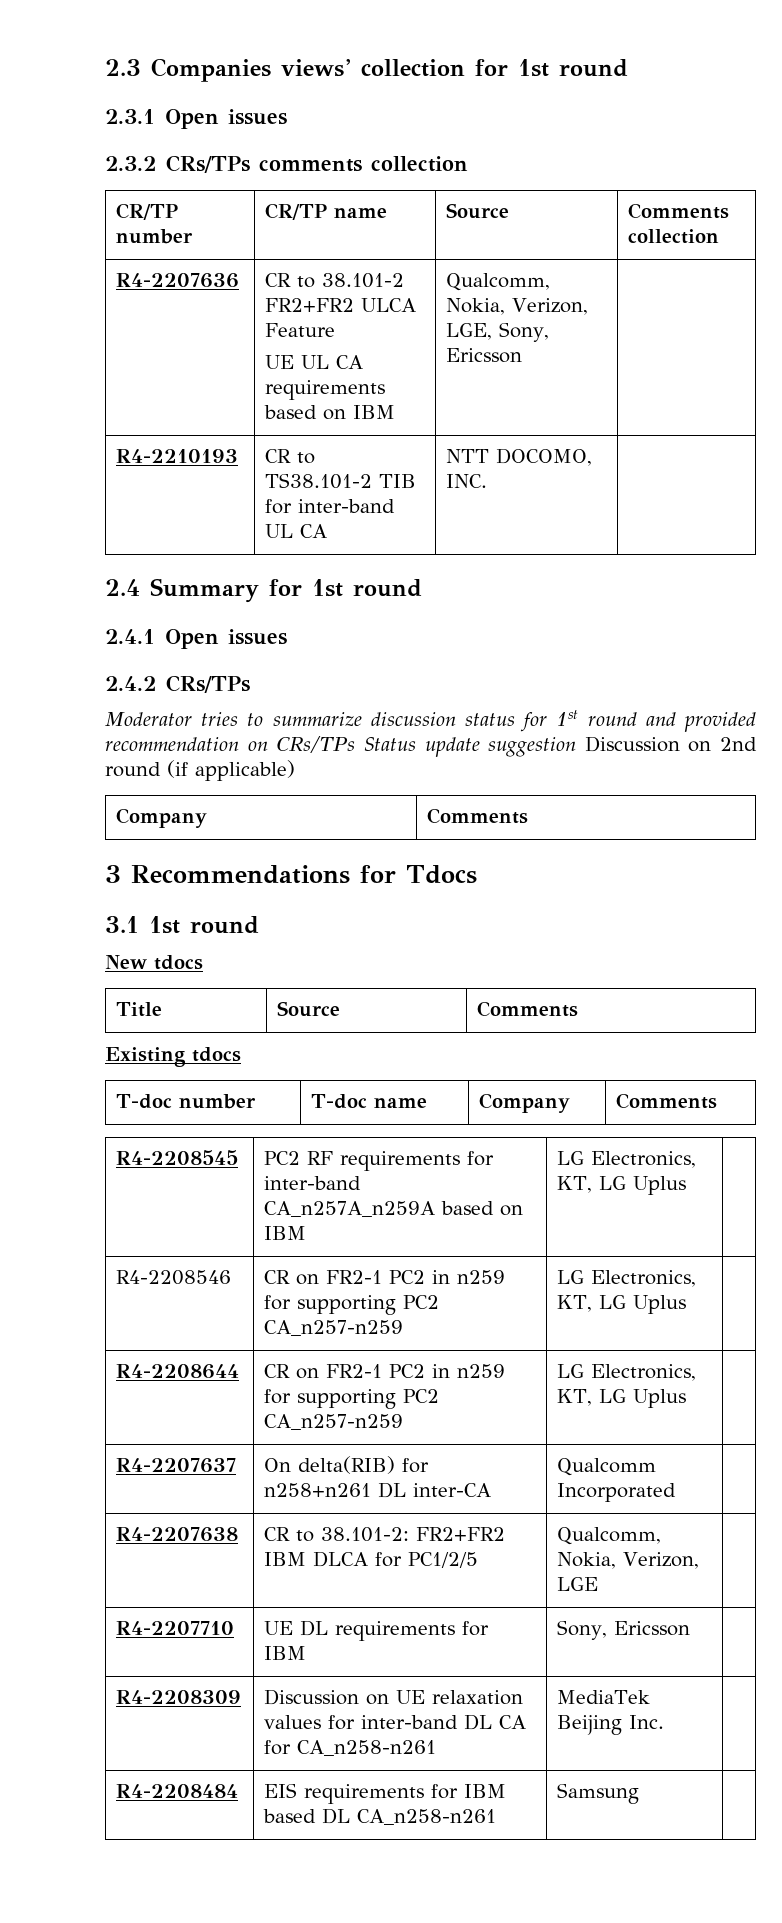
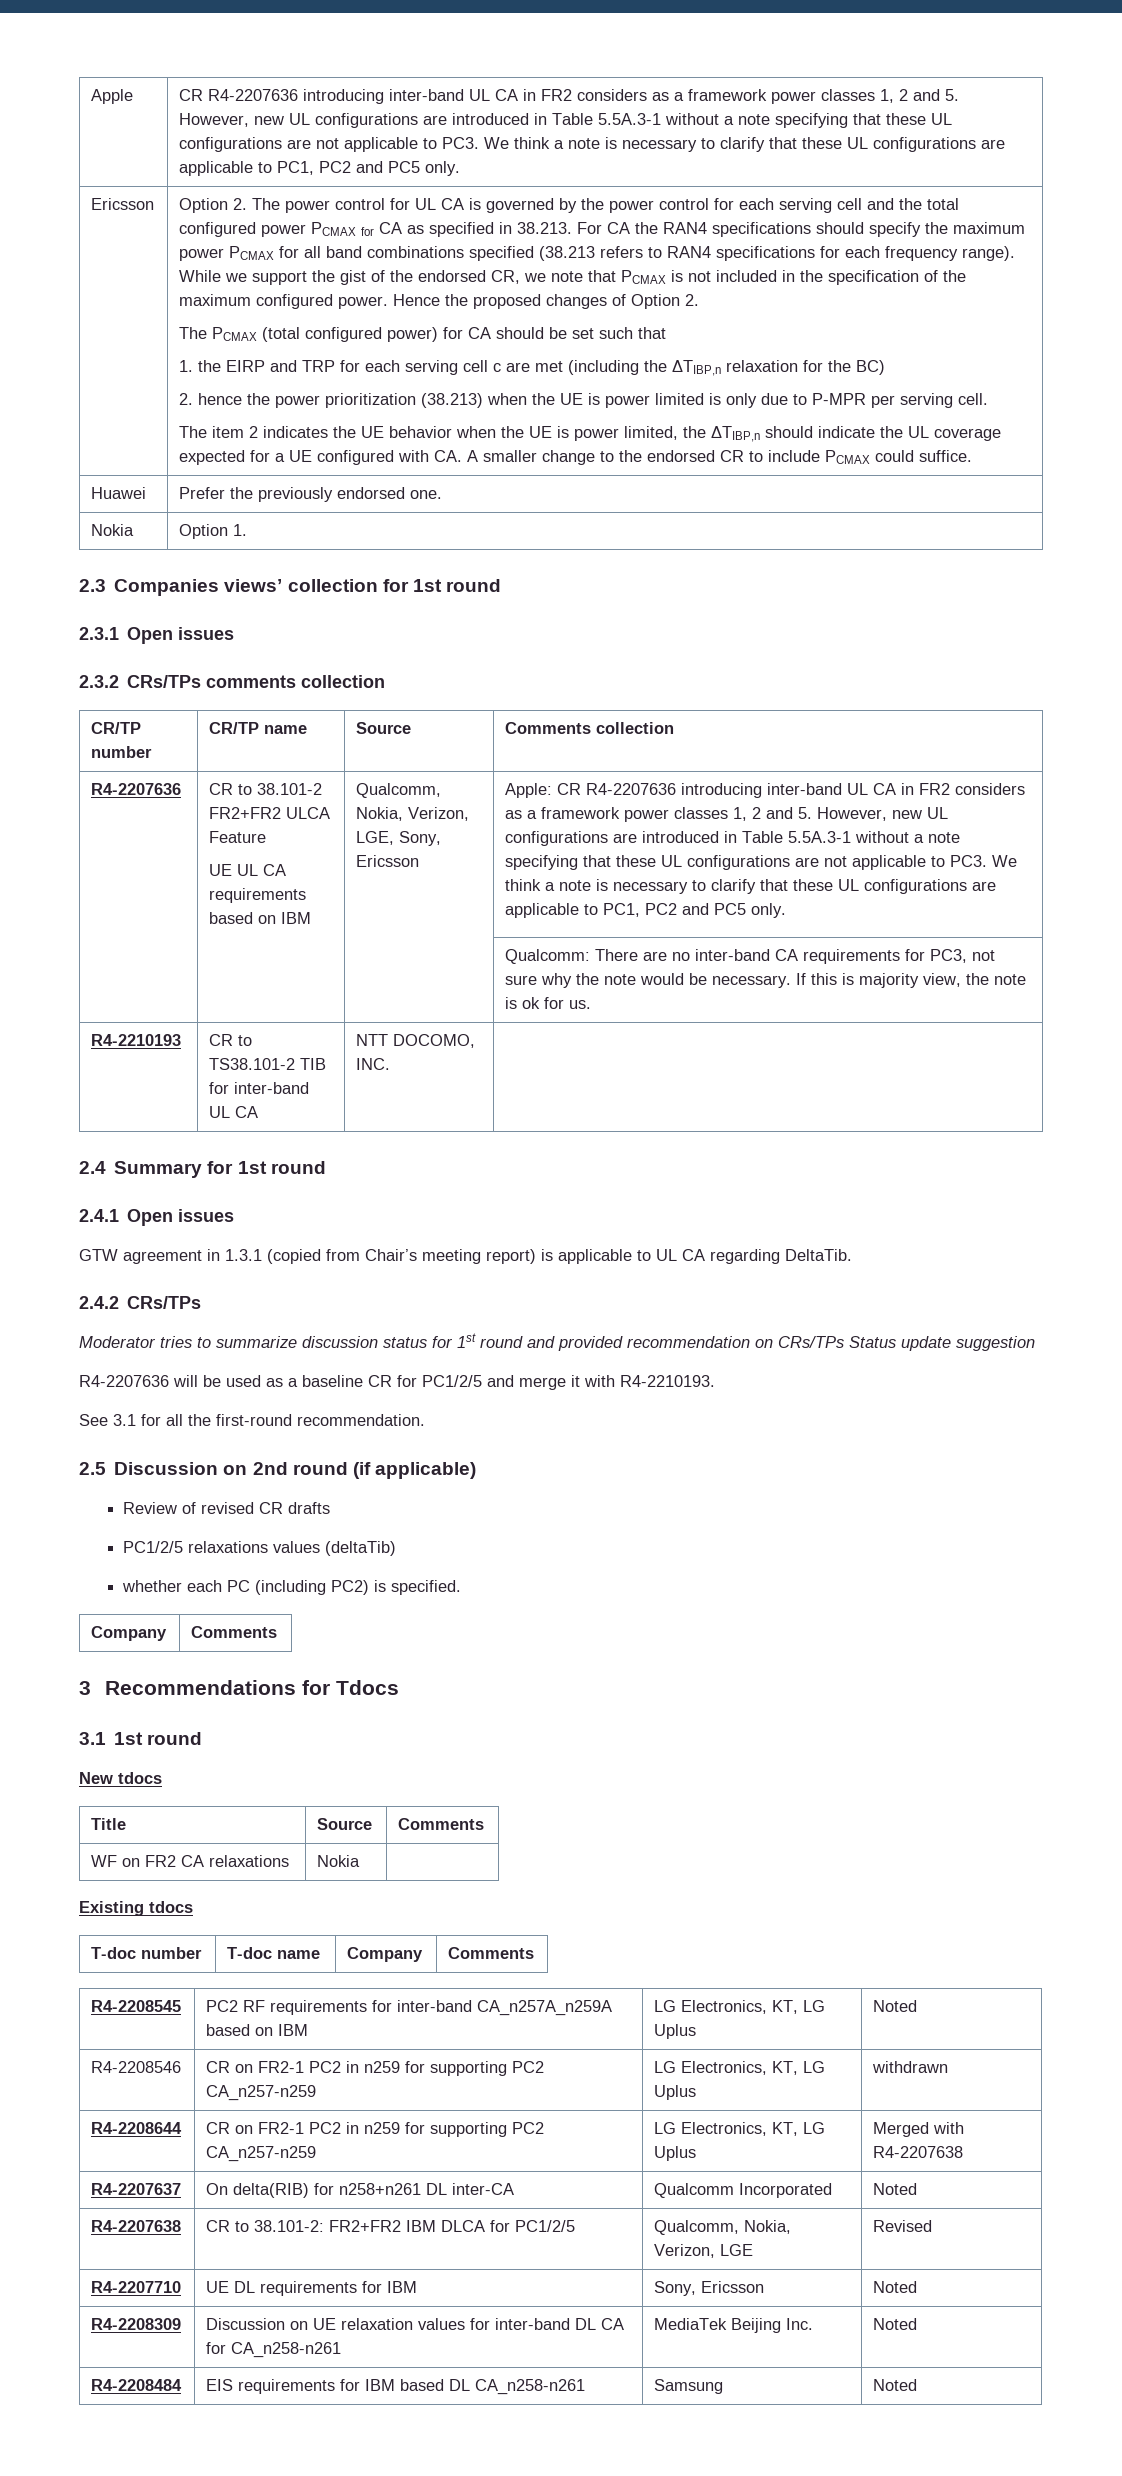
(105, 67) none -> [91,89,134,104] [179,89,960,104] [179,113,953,128] [179,137,1006,152] [179,161,461,176] [91,198,155,210] [179,198,960,213] [179,222,1026,237] [179,246,1016,261] [179,270,967,285] [179,294,700,309] [179,327,667,342] [179,360,886,376] [179,393,989,408] [179,426,1002,442] [179,450,973,465] [91,487,147,499] [179,487,443,502] [91,524,135,536] [179,524,248,539] Apple | CR R4-2207636 introducing inter-band UL CA in FR2 considers as a framework power classes 1, 2 and 5. However, new UL configurations are introduced in Table 5.5A.3-1 without a note specifying that these UL configurations are not applicable to PC3. We think a note is necessary to clarify that these UL configurations are applicable to PC1, PC2 and PC5 only. // Ericsson | Option 2. The power control for UL CA is governed by the power control for each serving cell and the total configured power PCMAX for CA as specified in 38.213. For CA the RAN4 specifications should specify the maximum power PCMAX for all band combinations specified (38.213 refers to RAN4 specifications for each frequency range). While we support the gist of the endorsed CR, we note that PCMAX is not included in the specification of the maximum configured power. Hence the proposed changes of Option 2. // The PCMAX (total configured power) for CA should be set such that // 1. the EIRP and TRP for each serving cell c are met (including the ΔTIBP,n relaxation for the BC) // 2. hence the power prioritization (38.213) when the UE is power limited is only due to P-MPR per serving cell. // The item 2 indicates the UE behavior when the UE is power limited, the ΔTIBP,n should indicate the UL coverage expected for a UE configured with CA. A smaller change to the endorsed CR to include PCMAX could suffice. // Huawei | Prefer the previously endorsed one. // Nokia | Option 1. //
(523, 355) none -> [505,783,1026,798] [505,807,949,822] [505,831,961,846] [505,855,1018,870] [505,879,997,894] [505,903,787,918] [505,949,996,964] [505,973,1027,988] [505,997,592,1009] Apple: CR R4-2207636 introducing inter-band UL CA in FR2 considers as a framework power classes 1, 2 and 5. However, new UL configurations are introduced in Table 5.5A.3-1 without a note specifying that these UL configurations are not applicable to PC3. We think a note is necessary to clarify that these UL configurations are applicable to PC1, PC2 and PC5 only. // | | | Qualcomm: There are no inter-band CA requirements for PC3, not sure why the note would be necessary. If this is majority view, the note is ok for us.
(288, 637) none -> [79,1249,852,1264] // GTW agreement in 1.3.1 (copied from Chair’s meeting report) is applicable to UL CA regarding DeltaTib.
(577, 747) none -> [79,1375,715,1390] [79,1414,425,1426] [79,1462,106,1475] // R4-2207636 will be used as a baseline CR for PC1/2/5 and merge it with R4-2210193. // See 3.1 for all the first-round recommendation. // 2.5
(295, 770) none -> [122,1502,330,1514] [122,1541,396,1556] [121,1580,461,1595] // Review of revised CR drafts // PC1/2/5 relaxations values (deltaTib) // whether each PC (including PC2) is specified.
(579, 1009) none -> [91,1855,290,1867] [317,1855,361,1867] // WF on FR2 CA relaxations | Nokia |
(687, 1185) none -> [873,2000,918,2012] Noted
(687, 1304) none -> [872,2061,949,2073] withdrawn
(687, 1398) none -> [873,2122,965,2137] [873,2146,964,2158] Merged with R4-2207638
(677, 1492) none -> [873,2183,918,2195] Noted
(599, 1584) none -> [873,2220,933,2232] Revised
(691, 1628) none -> [873,2281,918,2293] Noted
(665, 1722) none -> [873,2318,918,2330] Noted
(640, 1793) none -> [873,2379,918,2391] Noted

